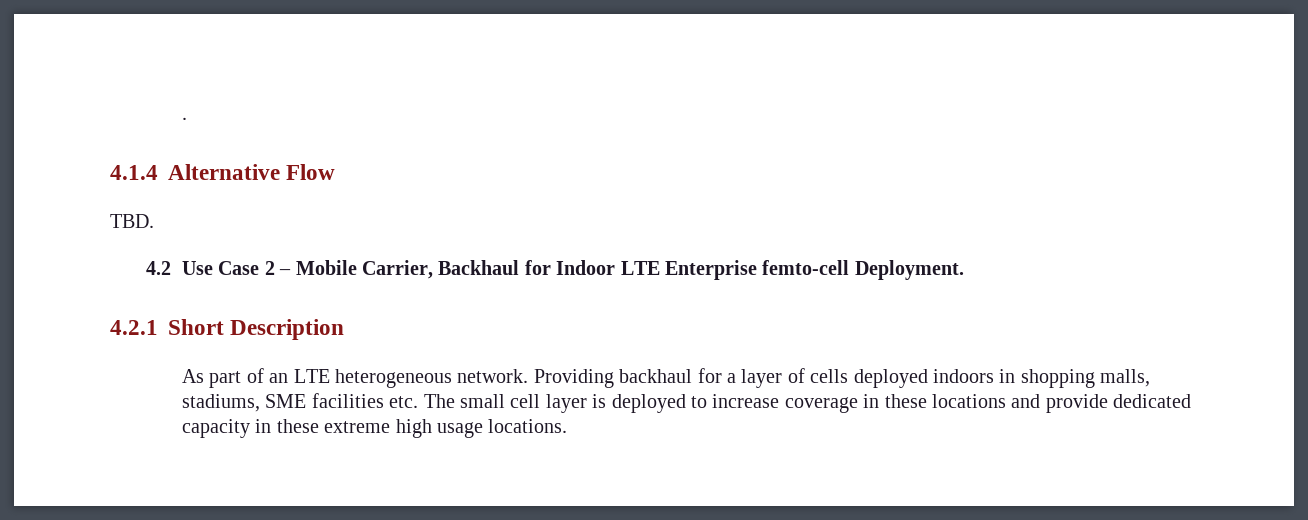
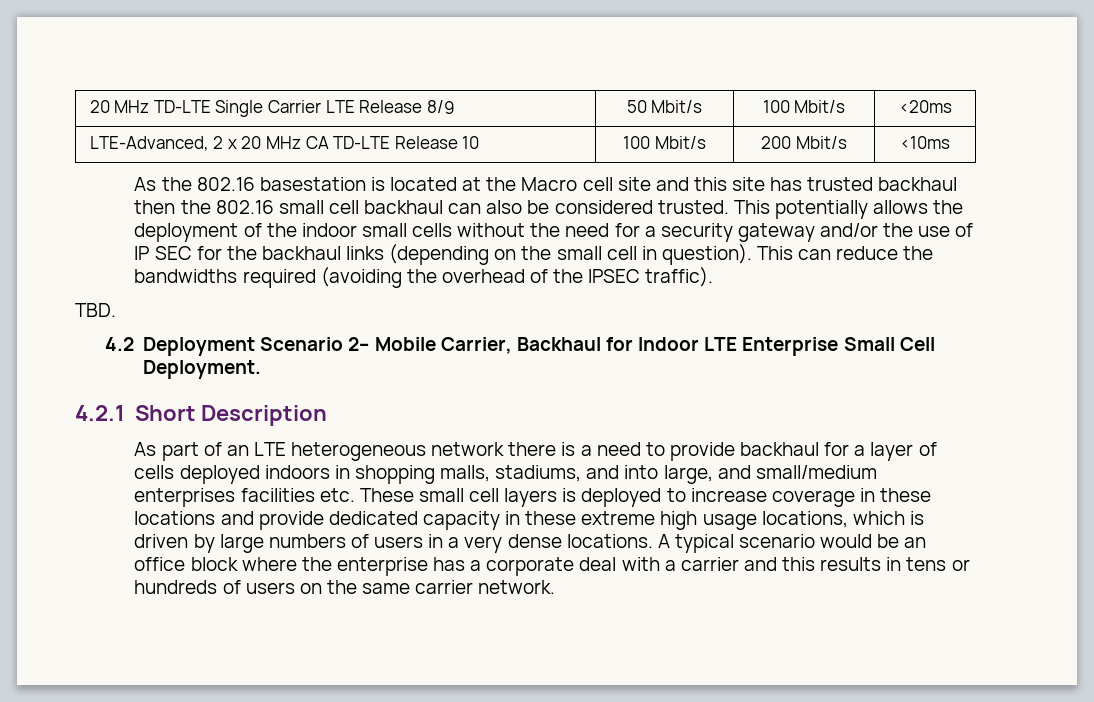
[182,117,188,120] [110,164,336,180] [110,214,154,228] [146,261,292,275] . // 4.1.4 Alternative Flow // TBD. // 4.2 Use Case 2 – -> [89,100,455,117] [626,100,703,113] [762,100,846,113] [898,100,952,113] [89,136,480,151] [623,136,706,149] [761,136,847,149] [900,136,950,149] [134,177,958,191] [134,200,964,219] [134,223,974,242] [134,244,934,265] [134,267,714,288] [75,303,116,317] [104,337,370,356] 20 MHz TD-LTE Single Carrier LTE Release 8/9 | 50 Mbit/s | 100 Mbit/s | <20ms // LTE-Advanced, 2 x 20 MHz CA TD-LTE Release 10 | 100 Mbit/s | 200 Mbit/s | <10ms // As the 802.16 basestation is located at the Macro cell site and this site has trusted backhaul then the 802.16 small cell backhaul can also be considered trusted. This potentially allows the deployment of the indoor small cells without the need for a security gateway and/or the use of IP SEC for the backhaul links (depending on the small cell in question). This can reduce the bandwidths required (avoiding the overhead of the IPSEC traffic). // TBD. // 4.2 Deployment Scenario 2–
[762,260,850,275] femto-cell -> [843,337,935,351] Small Cell
[457,369,614,388] network. Providing -> [431,442,735,461] network there is a need to provide
[265,394,307,408] SME -> [586,465,877,484] [134,488,236,507] and into large, and small/medium enterprises
[423,394,587,413] The small cell layer -> [359,488,558,507] These small cell layers
[488,419,568,433] locations. -> [761,511,924,528] [134,534,927,553] [134,557,970,576] [134,580,556,594] locations, which is driven by large numbers of users in a very dense locations. A typical scenario would be an office block where the enterprise has a corporate deal with a carrier and this results in tens or hundreds of users on the same carrier network.

